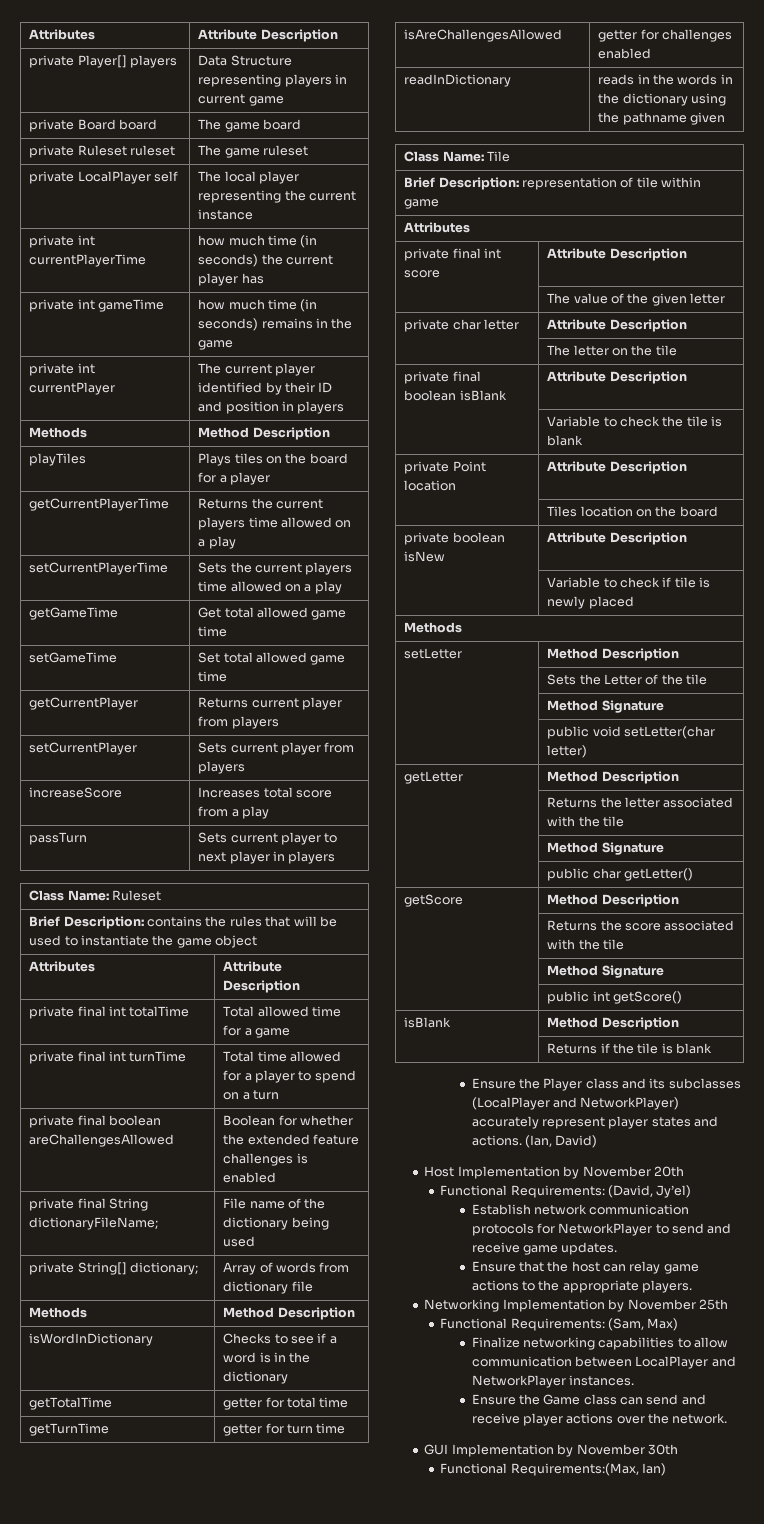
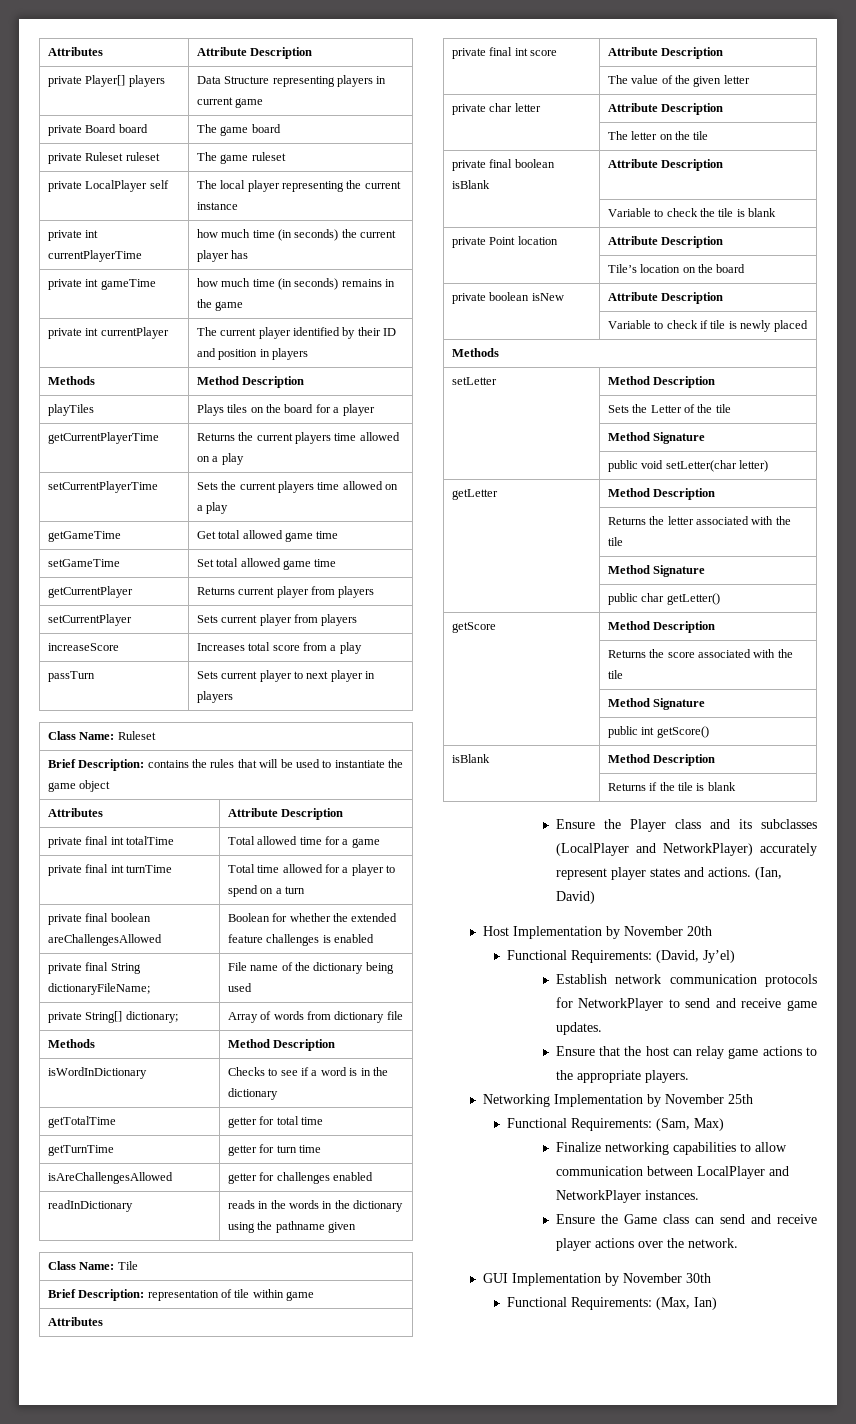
[547,506,578,517] Tiles -> [607,264,637,273] Tile’s
[510,1463,639,1476] Requirements:(Max, -> [571,1297,691,1310] Requirements: (Max,

